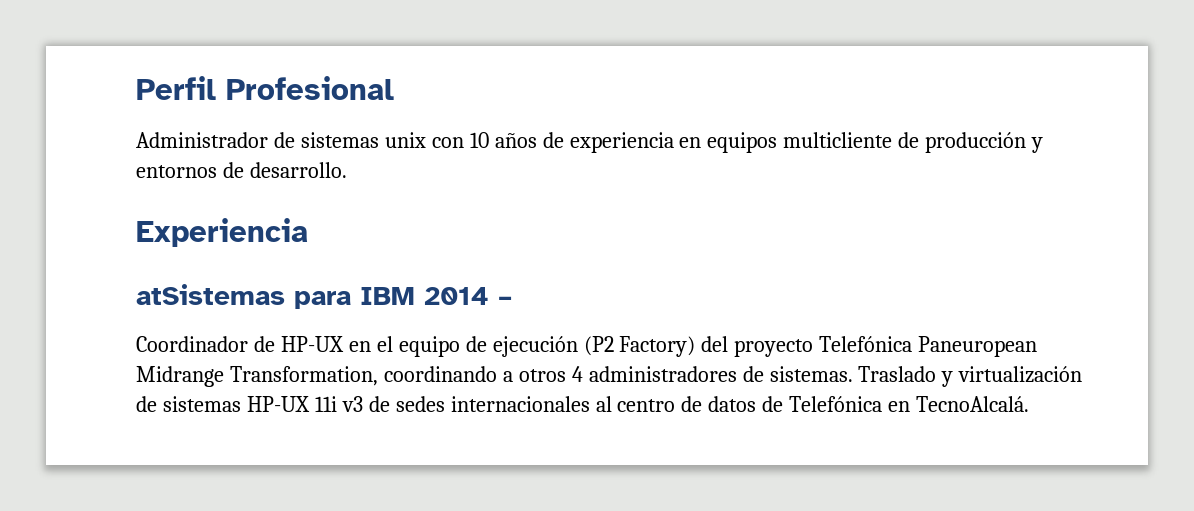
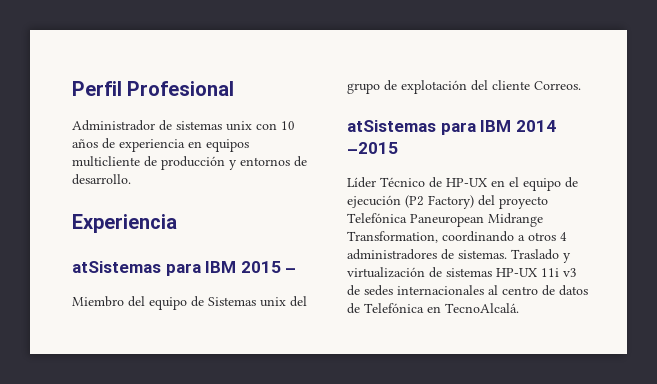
[424,287,489,305] 2014 -> [240,261,281,273] 2015
[136,336,248,352] Coordinador -> [72,296,307,310] [347,80,581,94] [347,120,556,135] [347,142,398,154] [347,177,425,188] Miembro del equipo de Sistemas unix del grupo de explotación del cliente Correos. // atSistemas para IBM 2014 –2015 // Líder Técnico

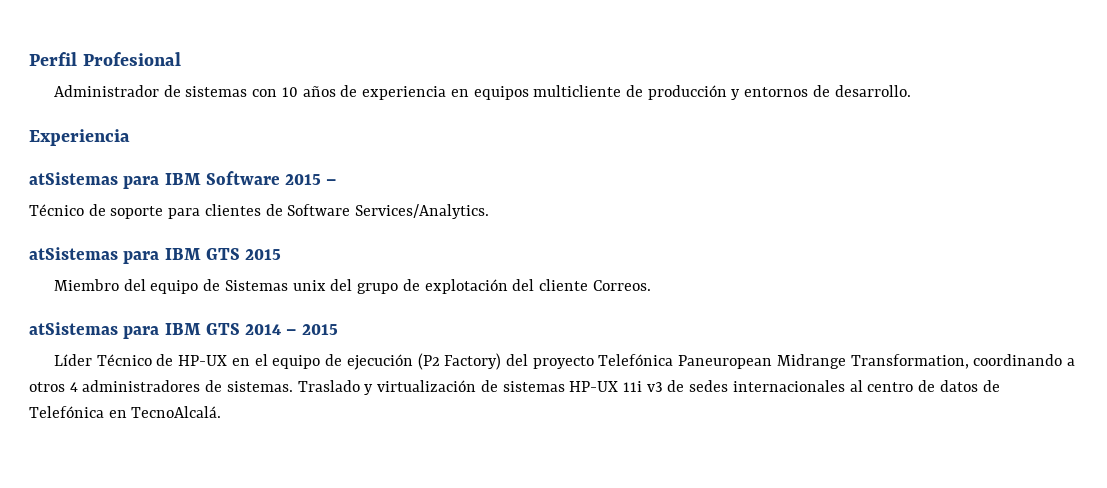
[226,121,252,131] unix -> (248, 91) none
(237, 267) none -> [205,171,280,185] Software
(297, 270) none -> [29,204,490,219] [29,247,282,264] // Técnico de soporte para clientes de Software Services/Analytics. // atSistemas para IBM GTS 2015
[515,120,556,132] [347,142,398,154] 2014 –2015 -> [205,323,338,335] GTS 2014 – 2015

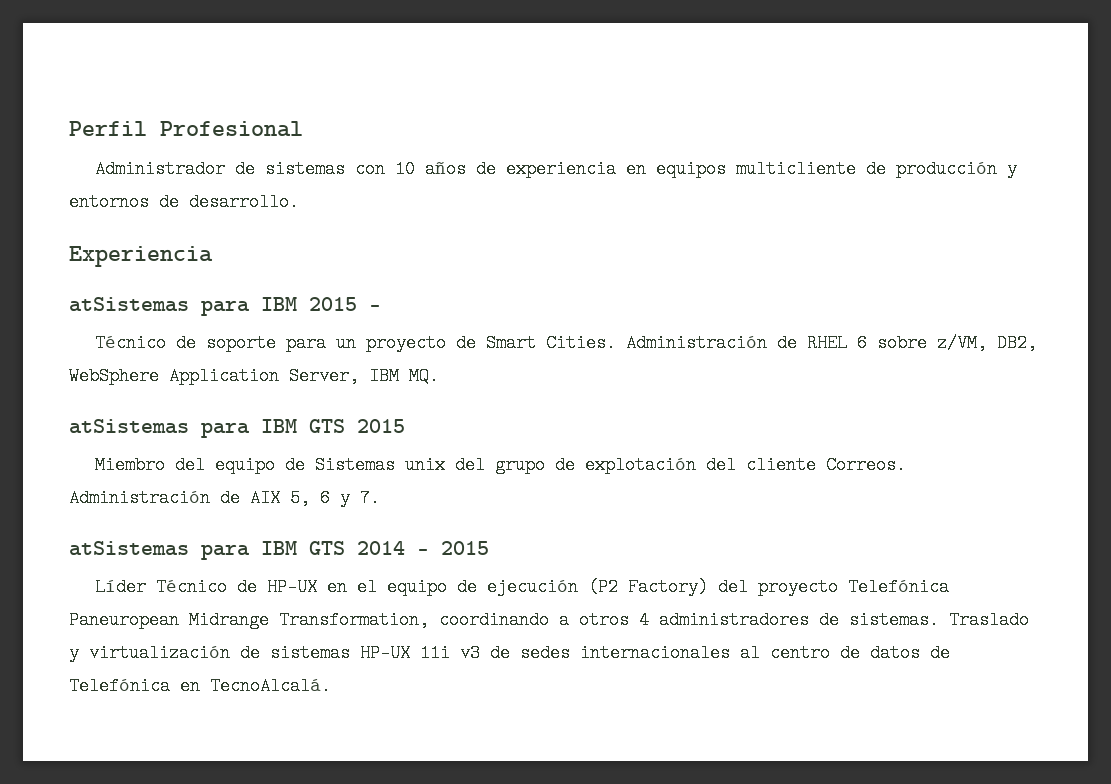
[205,171,280,185] Software -> (297, 304) none
[204,204,490,219] clientes de Software Services/Analytics. -> [335,334,1037,352] [69,367,439,385] un proyecto de Smart Cities. Administración de RHEL 6 sobre z/VM, DB2, WebSphere Application Server, IBM MQ.
(651, 285) none -> [69,489,380,507] Administración de AIX 5, 6 y 7.

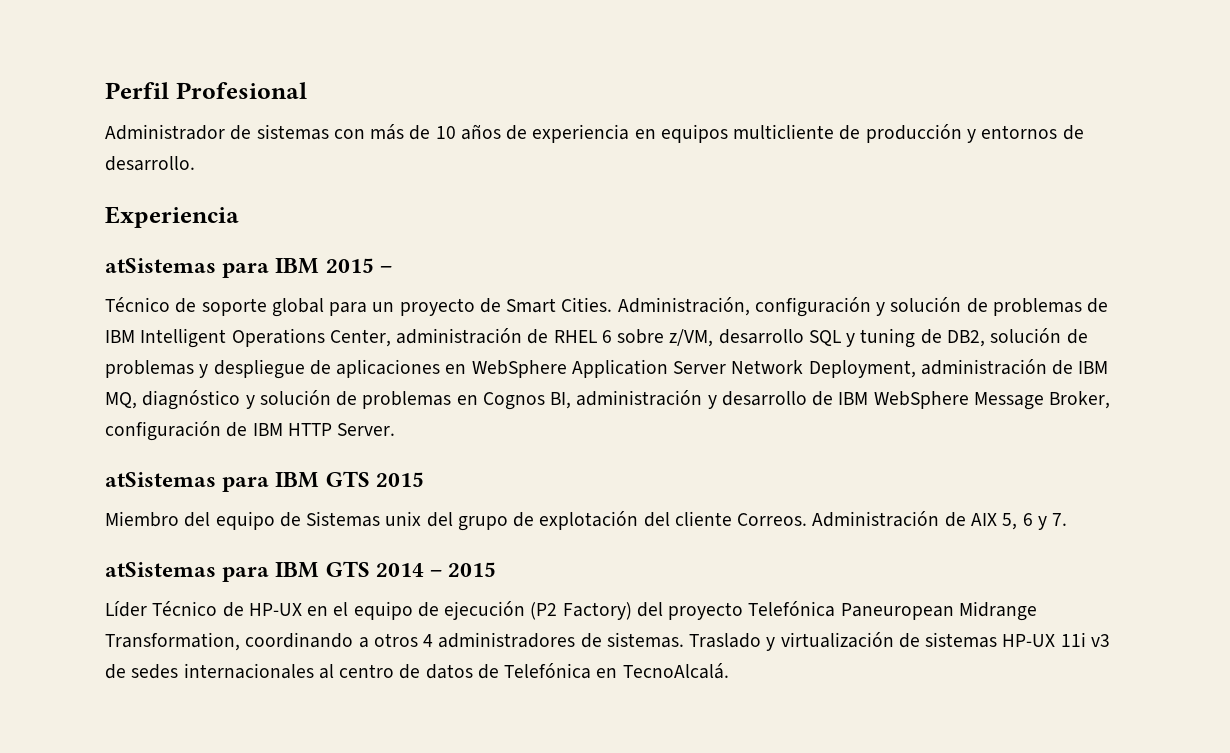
(385, 169) none -> [370,124,431,140] más de
(276, 343) none -> [271,298,324,317] global
[625,334,767,352] Administración -> [617,297,1109,317] [105,328,523,348] Administración, configuración y solución de problemas de IBM Intelligent Operations Center, administración
[996,334,1037,352] [69,367,439,385] DB2, WebSphere Application Server, IBM MQ. -> [718,328,1088,348] [105,359,1109,379] [105,390,1111,410] [105,421,396,441] desarrollo SQL y tuning de DB2, solución de problemas y despliegue de aplicaciones en WebSphere Application Server Network Deployment, administración de IBM MQ, diagnóstico y solución de problemas en Cognos BI, administración y desarrollo de IBM WebSphere Message Broker, configuración de IBM HTTP Server.

